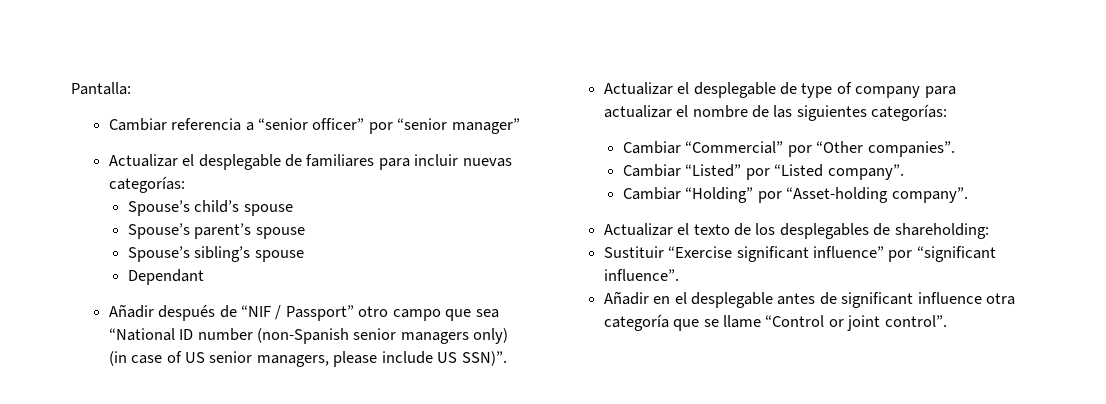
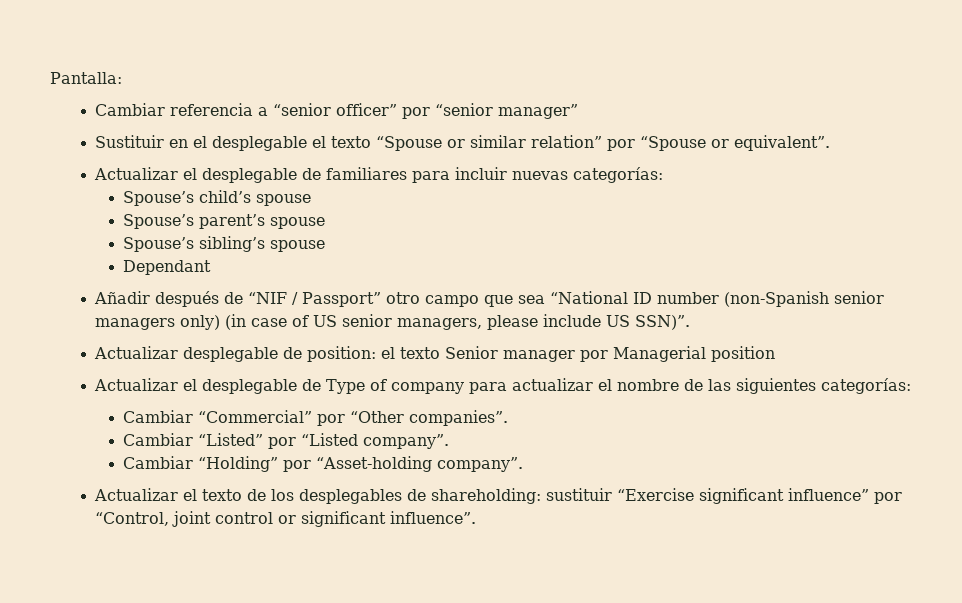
(520, 126) none -> [95,135,831,151] // Sustituir en el desplegable el texto “Spouse or similar relation” por “Spouse or equivalent”.
[603,82,833,98] // Actualizar el desplegable de type -> [94,346,776,362] [94,378,366,394] // Actualizar desplegable de position: el texto Senior manager por Managerial position // Actualizar el desplegable de Type
[603,246,664,258] // Sustituir -> [546,488,613,501] sustituir
[916,246,996,262] [603,269,679,281] [603,291,1016,308] [603,314,947,331] “significant influence”. // Añadir en el desplegable antes de significant influence otra categoría que se llame “Control or joint control”. -> [95,511,477,527] “Control, joint control or significant influence”.

